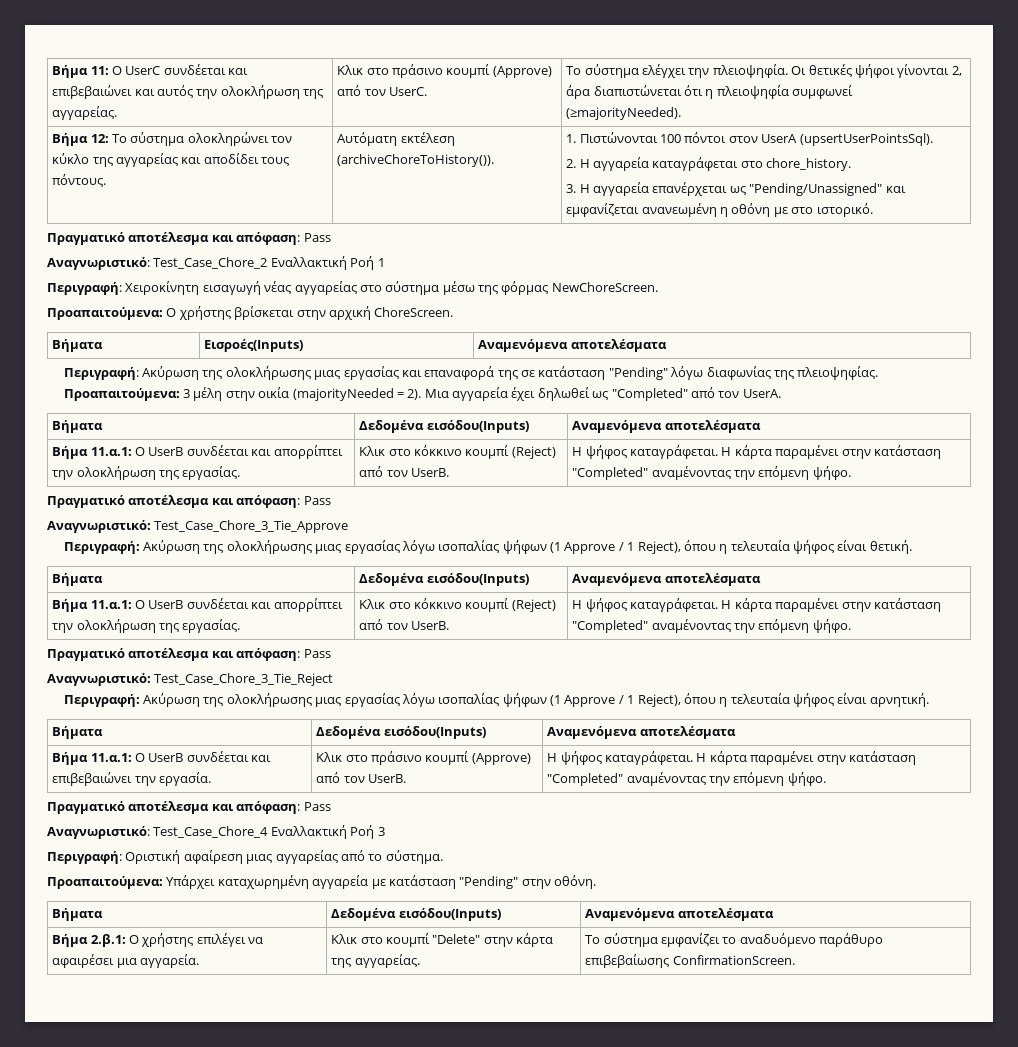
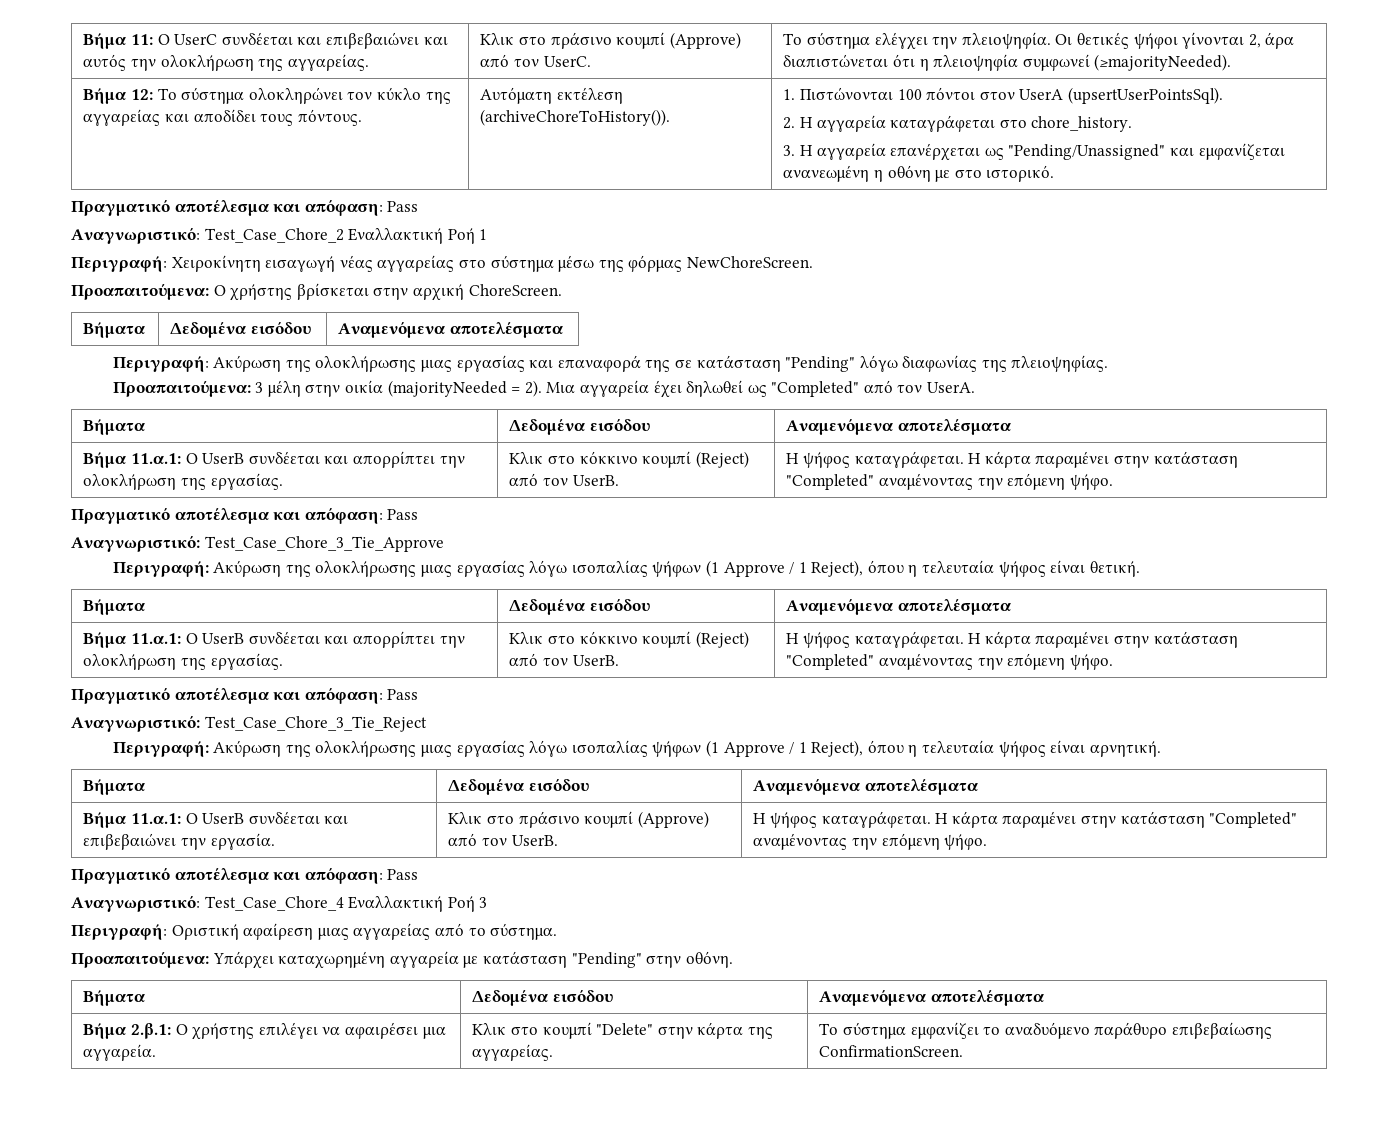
[204,339,304,352] Εισροές(Inputs) -> [170,321,312,338] Δεδομένα εισόδου
[426,420,529,433] εισόδου(Inputs) -> [590,418,651,431] εισόδου
[426,573,529,586] εισόδου(Inputs) -> [590,598,651,611] εισόδου
[383,726,486,739] εισόδου(Inputs) -> [529,778,590,791] εισόδου
[398,908,501,921] εισόδου(Inputs) -> [553,989,614,1002] εισόδου

